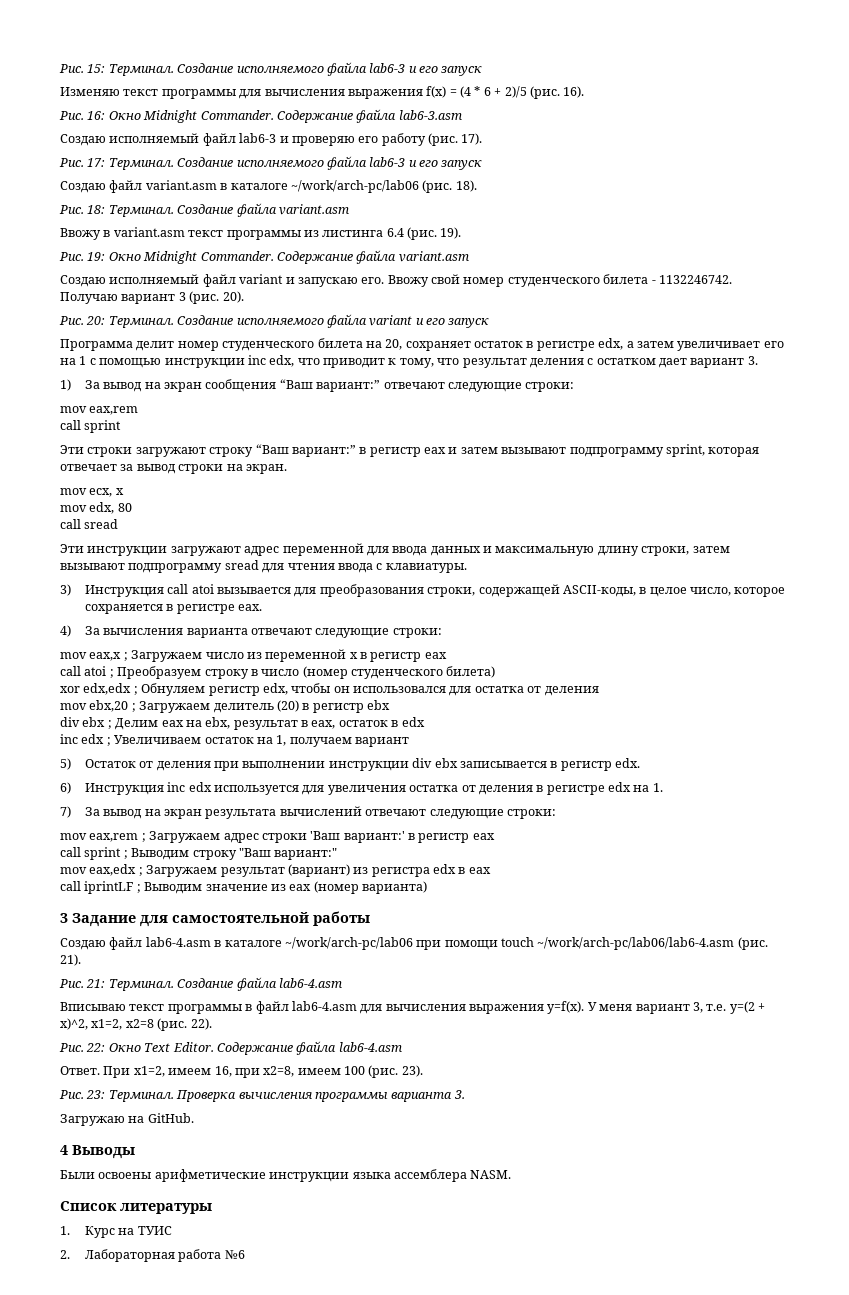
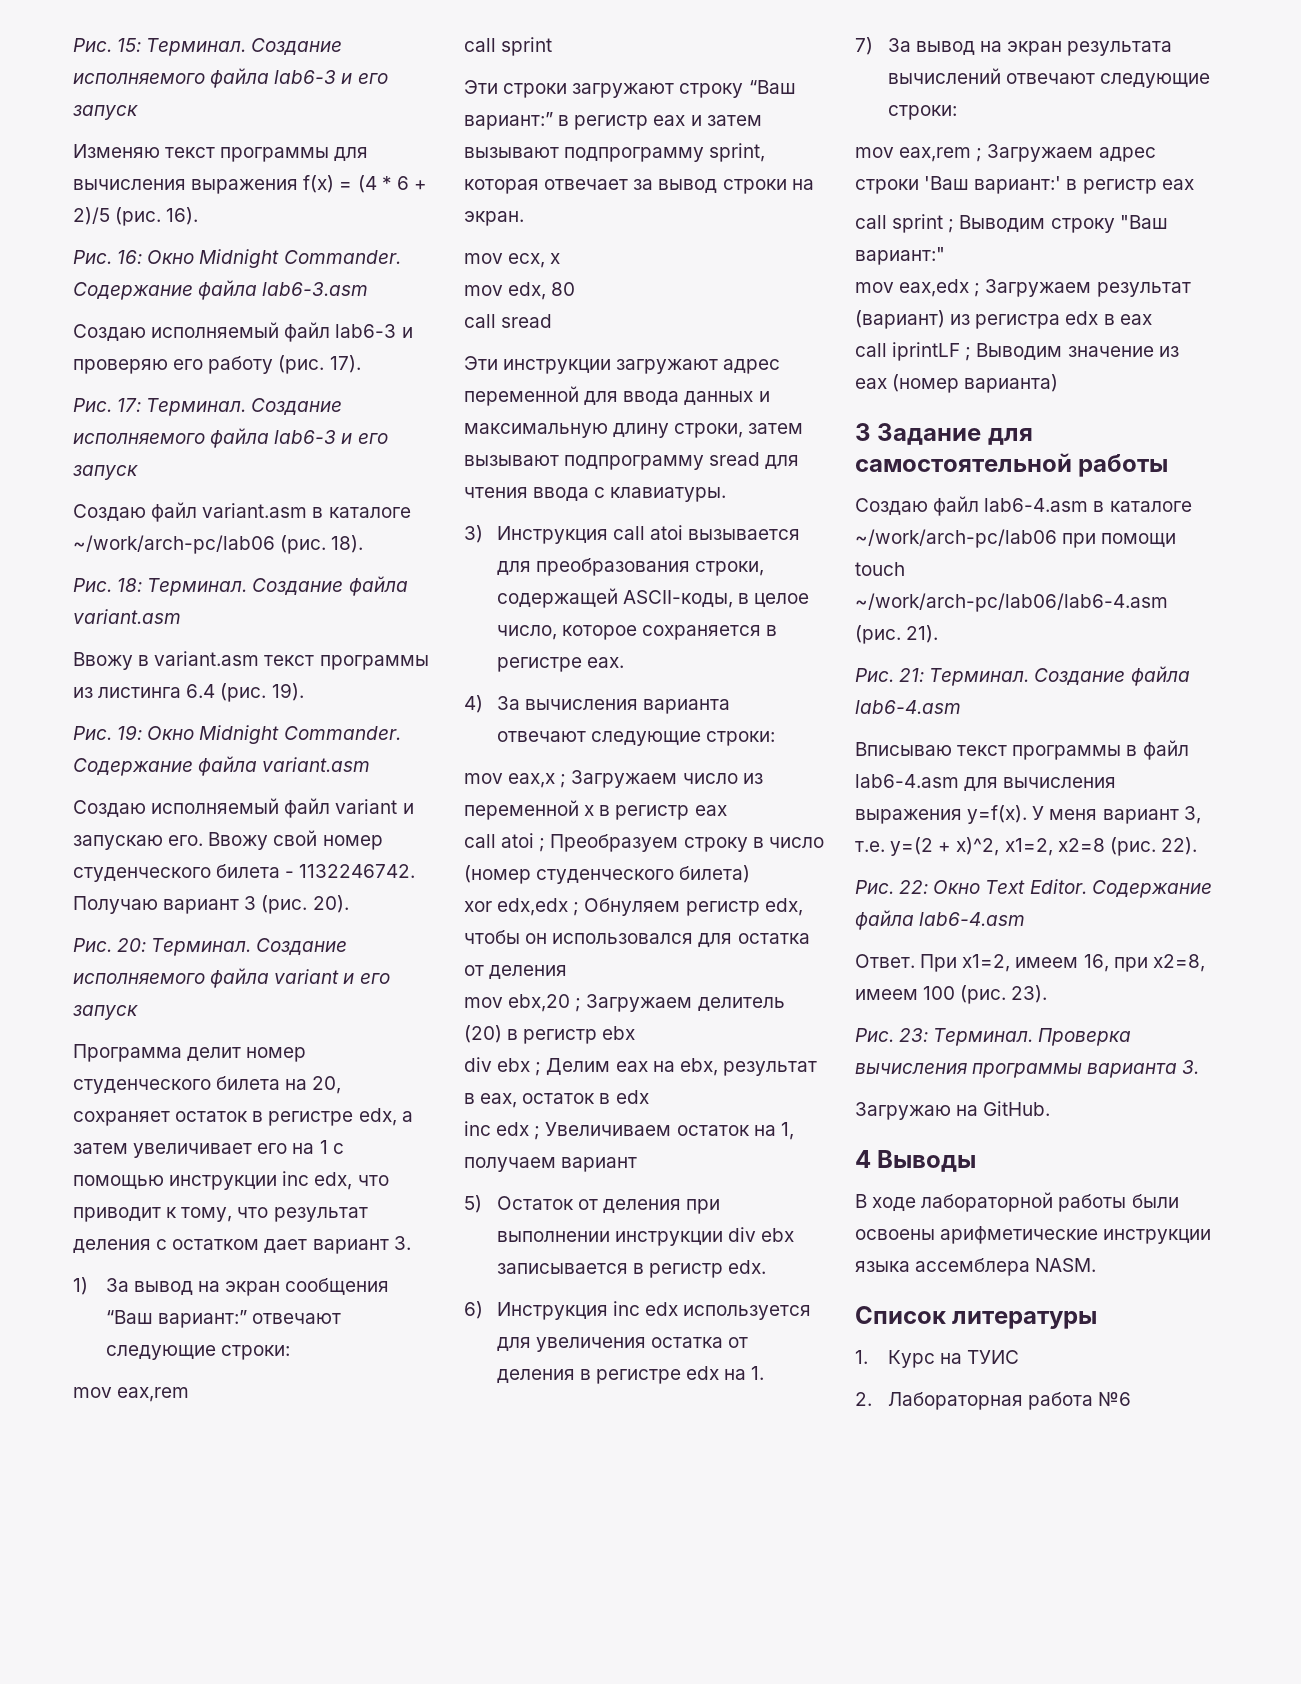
[60,1170,95,1179] Были -> [855,1192,1179,1212] В ходе лабораторной работы были

